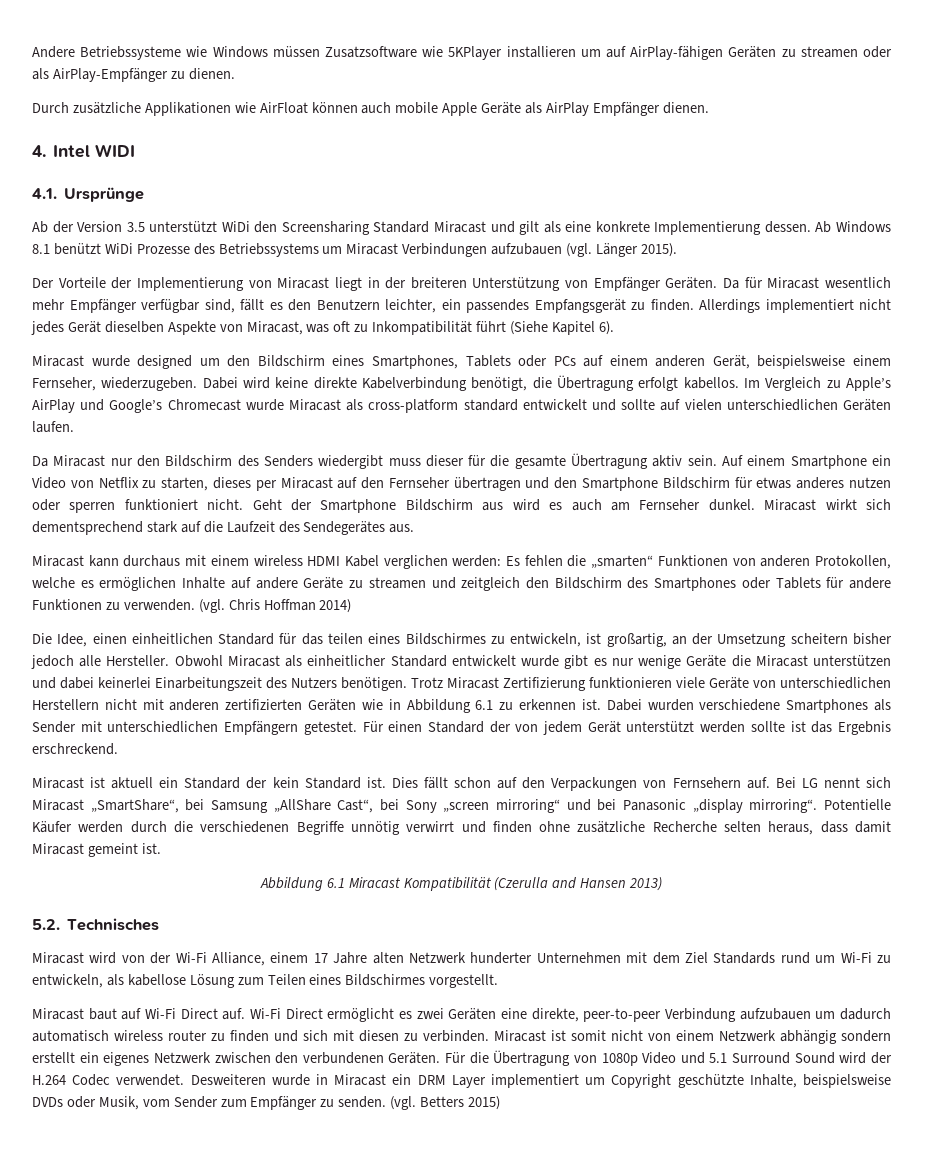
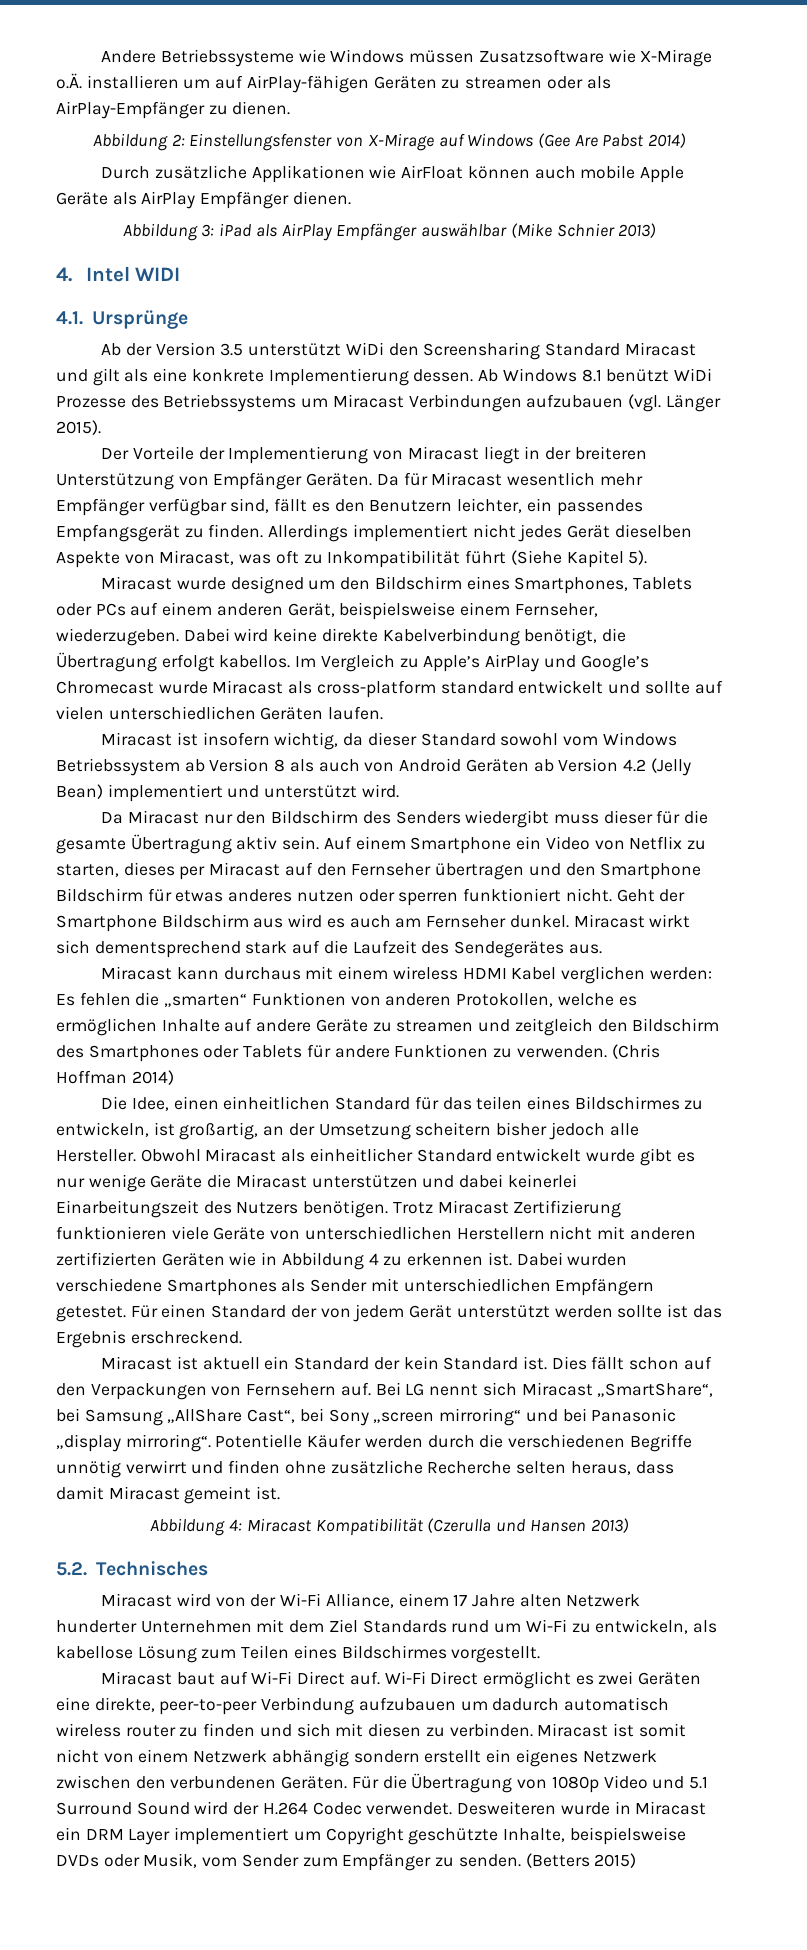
[448,46,503,60] 5KPlayer -> [640,49,713,67] [56,73,82,89] X-Mirage o.Ä.
(235, 74) none -> [92,133,687,151] // Abbildung 2: Einstellungsfenster von X-Mirage auf Windows (Gee Are Pabst 2014)
(709, 108) none -> [122,223,657,241] // Abbildung 3: iPad als AirPlay Empfänger auswählbar (Mike Schnier 2013)
[598,321,614,335] 6). -> [628,550,648,565] 5).
(74, 427) none -> [101,732,677,750] [56,758,691,776] [56,784,399,802] // Miracast ist insofern wichtig, da dieser Standard sowohl vom Windows Betriebssystem ab Version 8 als auch von Android Geräten ab Version 4.2 (Jelly Bean) implementiert und unterstützt wird.
[198,599,260,613] (vgl. Chris -> [611,1044,660,1059] (Chris
[475,700,494,710] 6.1 -> [368,1253,379,1265] 4
[326,878,345,888] 6.1 -> [229,1519,243,1531] 4:
[552,877,577,889] and -> [496,1519,526,1532] und
[390,1096,465,1110] (vgl. Betters -> [525,1853,590,1868] (Betters

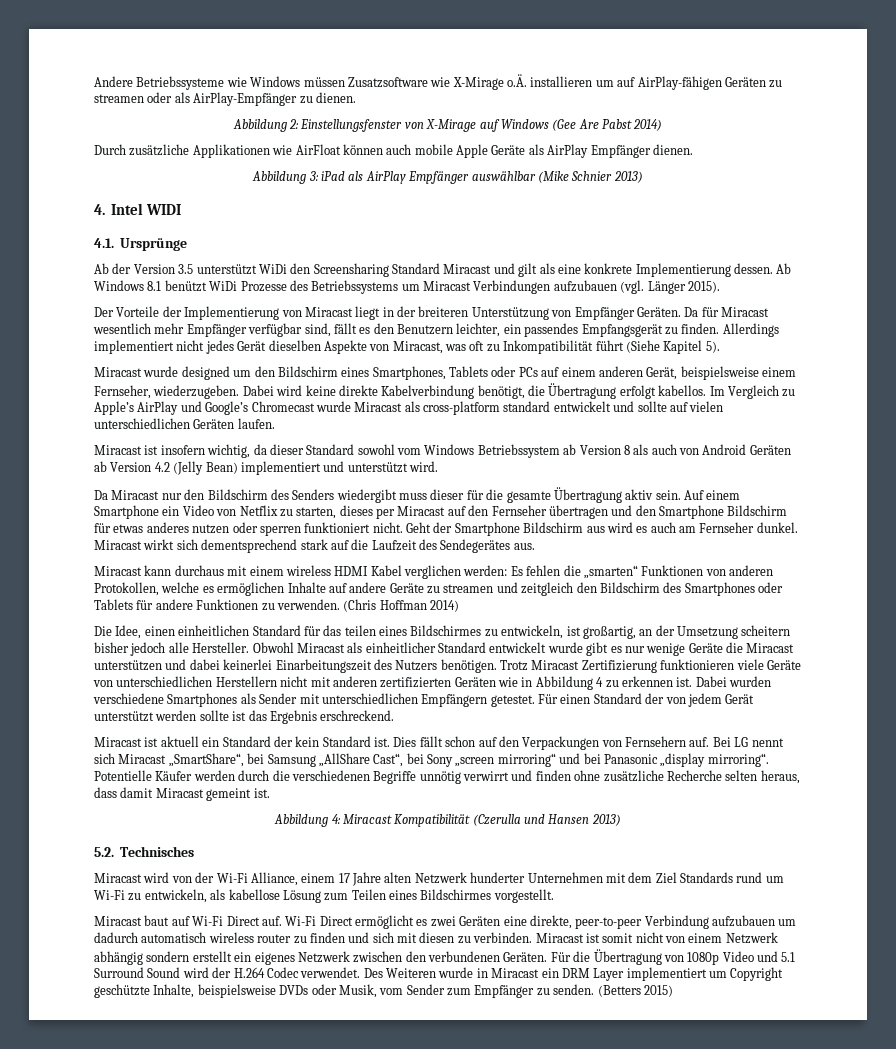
[457,1801,557,1815] Desweiteren -> [363,968,436,978] Des Weiteren

